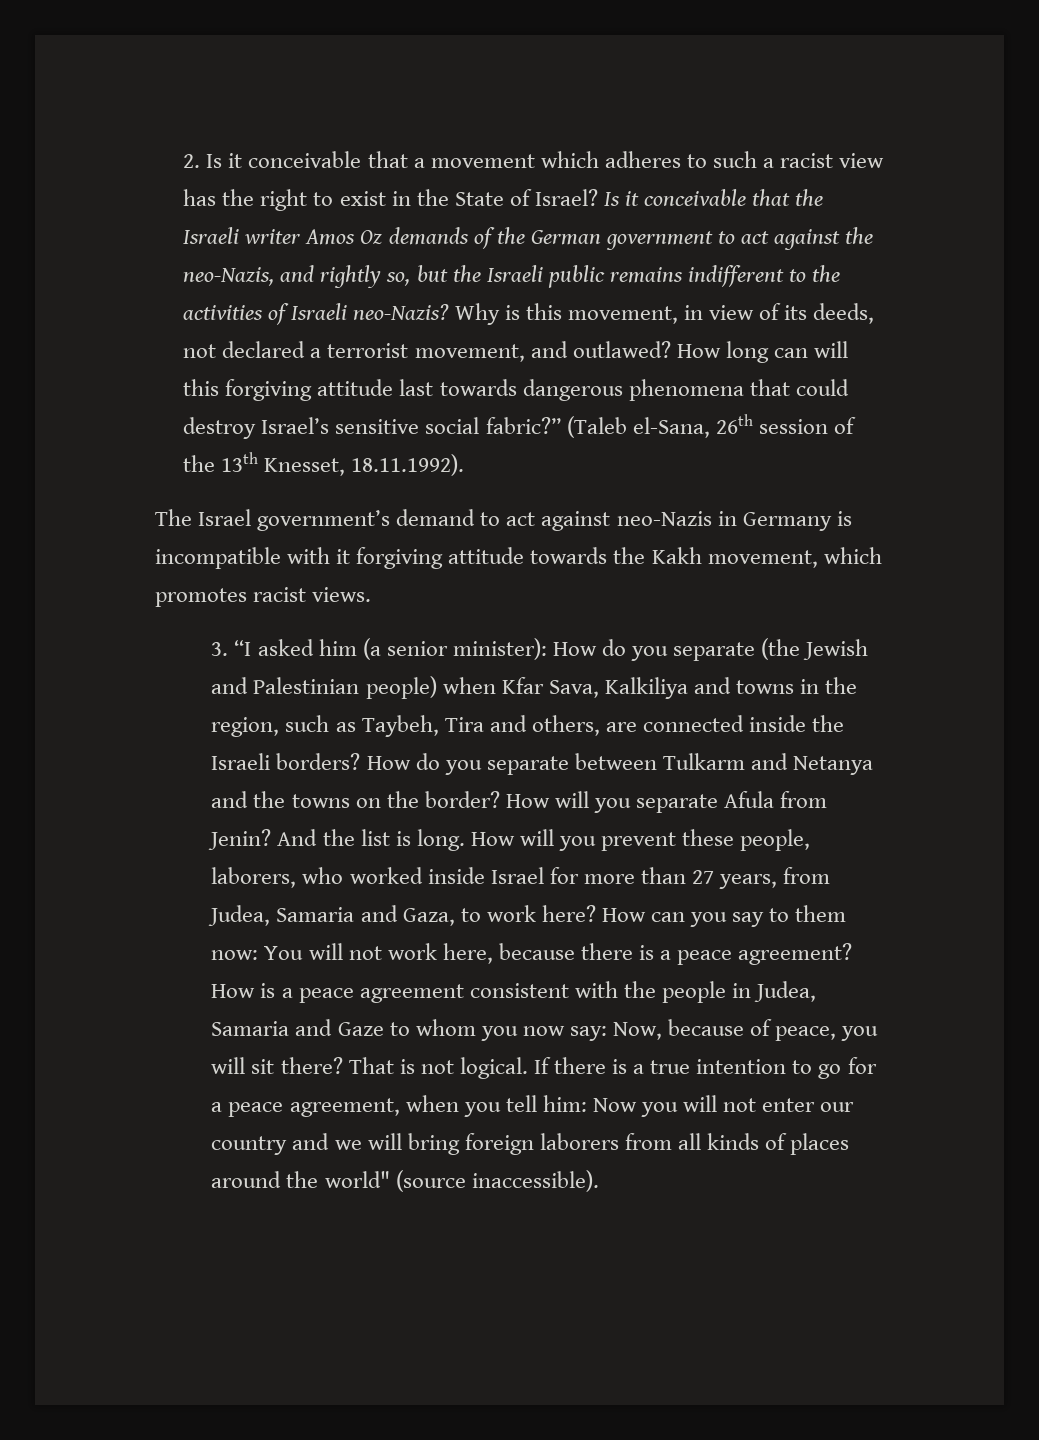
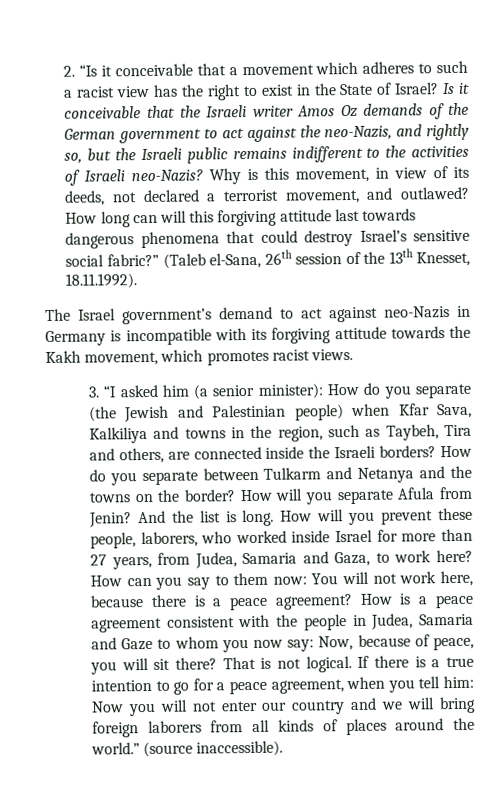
[206,154,223,168] Is -> [79,64,98,77] “Is
[336,549,351,564] it -> [251,328,267,340] its
[324,1171,390,1188] world" -> [90,742,140,755] world.”

